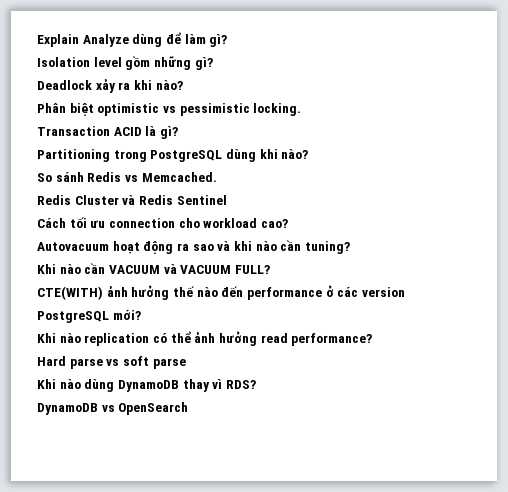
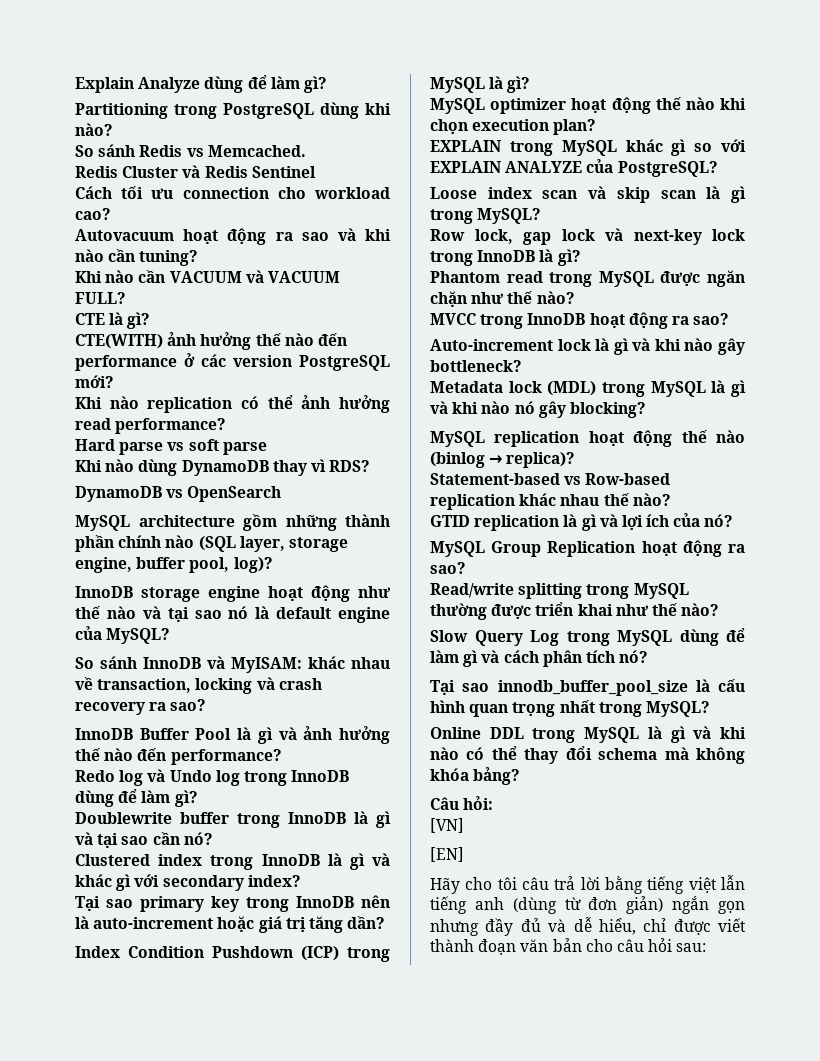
[37,56,213,70] [37,79,183,93] [37,103,302,116] [37,126,178,139] // Isolation level gồm những gì? // Deadlock xảy ra khi nào? // Phân biệt optimistic vs pessimistic locking. // Transaction ACID là gì? -> (327, 84) none
(270, 269) none -> [75,312,151,329] // CTE là gì?
(189, 408) none -> [75,514,390,531] [75,535,348,552] [75,557,273,573] [75,585,390,602] [75,606,390,623] [75,626,171,644] [75,656,390,673] [75,677,322,694] [75,699,207,715] [75,726,391,744] [75,748,282,765] [75,769,350,786] [75,789,198,807] [75,811,391,828] [75,832,213,848] [75,853,390,870] [75,874,301,891] [75,895,390,912] [75,916,386,933] [75,946,390,962] [430,76,531,93] [430,97,746,114] [430,119,597,135] [430,139,746,156] [430,159,718,177] [430,186,746,203] [430,208,542,224] [430,228,745,245] [430,249,581,266] [430,270,745,287] [430,291,575,307] [430,312,730,329] [430,338,745,355] [430,360,522,372] [430,380,746,397] [430,401,646,418] [430,430,745,447] [430,452,576,468] [430,473,671,485] [430,493,671,510] [430,513,734,531] [430,540,745,557] [430,562,466,574] [430,583,689,599] [430,602,720,620] [430,628,745,646] [430,650,649,667] [430,679,745,696] [430,700,710,717] [430,726,746,743] [430,746,745,764] [430,767,521,785] [430,796,494,810] [430,818,464,833] [430,847,464,862] [430,875,745,894] [430,896,745,914] [430,917,746,936] [430,938,707,955] // MySQL architecture gồm những thành phần chính nào (SQL layer, storage engine, buffer pool, log)? // InnoDB storage engine hoạt động như thế nào và tại sao nó là default engine của MySQL? // So sánh InnoDB và MyISAM: khác nhau về transaction, locking và crash recovery ra sao? // InnoDB Buffer Pool là gì và ảnh hưởng thế nào đến performance? // Redo log và Undo log trong InnoDB dùng để làm gì? // Doublewrite buffer trong InnoDB là gì và tại sao cần nó? // Clustered index trong InnoDB là gì và khác gì với secondary index? // Tại sao primary key trong InnoDB nên là auto-increment hoặc giá trị tăng dần? // Index Condition Pushdown (ICP) trong MySQL là gì? // MySQL optimizer hoạt động thế nào khi chọn execution plan? // EXPLAIN trong MySQL khác gì so với EXPLAIN ANALYZE của PostgreSQL? // Loose index scan và skip scan là gì trong MySQL? // Row lock, gap lock và next-key lock trong InnoDB là gì? // Phantom read trong MySQL được ngăn chặn như thế nào? // MVCC trong InnoDB hoạt động ra sao? // Auto-increment lock là gì và khi nào gây bottleneck? // Metadata lock (MDL) trong MySQL là gì và khi nào nó gây blocking? // MySQL replication hoạt động thế nào (binlog → replica)? // Statement-based vs Row-based replication khác nhau thế nào? // GTID replication là gì và lợi ích của nó? // MySQL Group Replication hoạt động ra sao? // Read/write splitting trong MySQL thường được triển khai như thế nào? // Slow Query Log trong MySQL dùng để làm gì và cách phân tích nó? // Tại sao innodb_buffer_pool_size là cấu hình quan trọng nhất trong MySQL? // Online DDL trong MySQL là gì và khi nào có thể thay đổi schema mà không khóa bảng? // Câu hỏi: // [VN] // [EN] // Hãy cho tôi câu trả lời bằng tiếng việt lẫn tiếng anh (dùng từ đơn giản) ngắn gọn nhưng đầy đủ và dễ hiểu, chỉ được viết thành đoạn văn bản cho câu hỏi sau:

